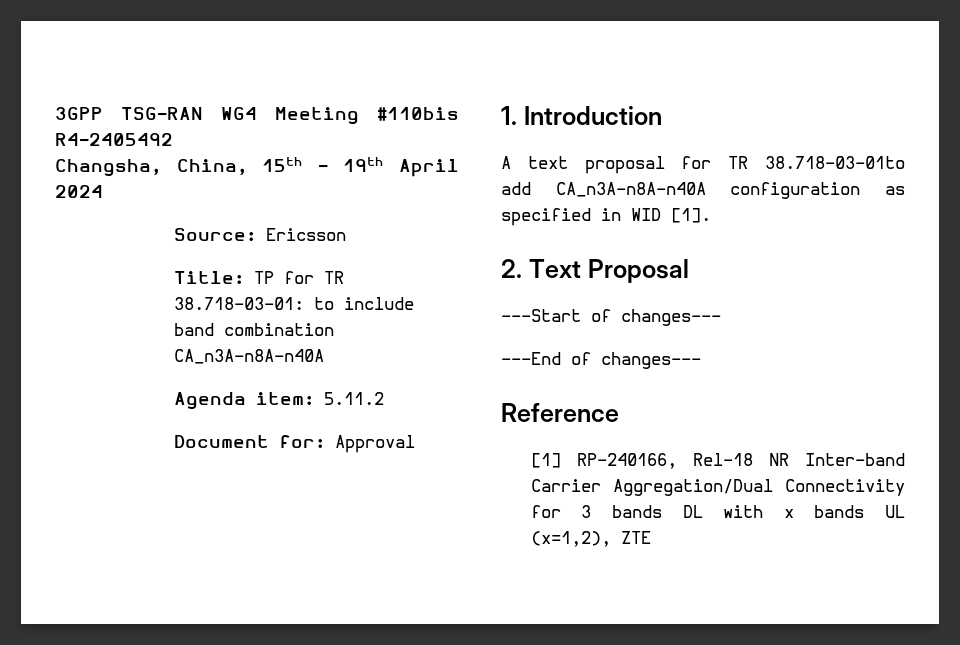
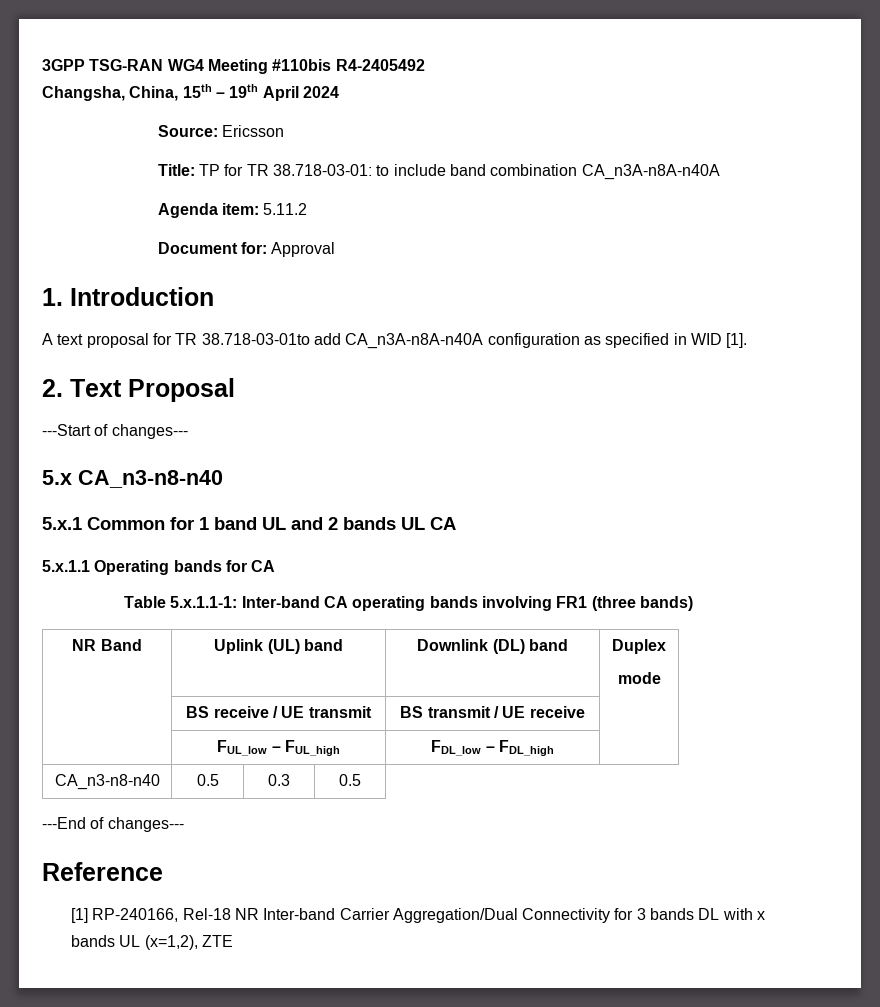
(721, 317) none -> [42,470,223,488] [42,517,456,530] [42,560,276,575] [124,596,693,611] [72,639,142,651] [214,639,343,654] [417,639,568,654] [612,639,666,654] [617,672,661,684] [186,706,372,718] [400,706,585,718] [217,740,340,756] [431,740,554,756] [54,774,160,790] [196,774,219,786] [268,774,290,786] [339,774,361,786] // 5.x CA_n3-n8-n40 // 5.x.1 Common for 1 band UL and 2 bands UL CA // 5.x.1.1 Operating bands for CA // Table 5.x.1.1-1: Inter-band CA operating bands involving FR1 (three bands) // NR Band | Uplink (UL) band | Downlink (DL) band | Duplex // mode // | BS receive / UE transmit | BS transmit / UE receive | // | FUL_low – FUL_high | FDL_low – FDL_high | // CA_n3-n8-n40 | 0.5 | 0.3 | 0.5

